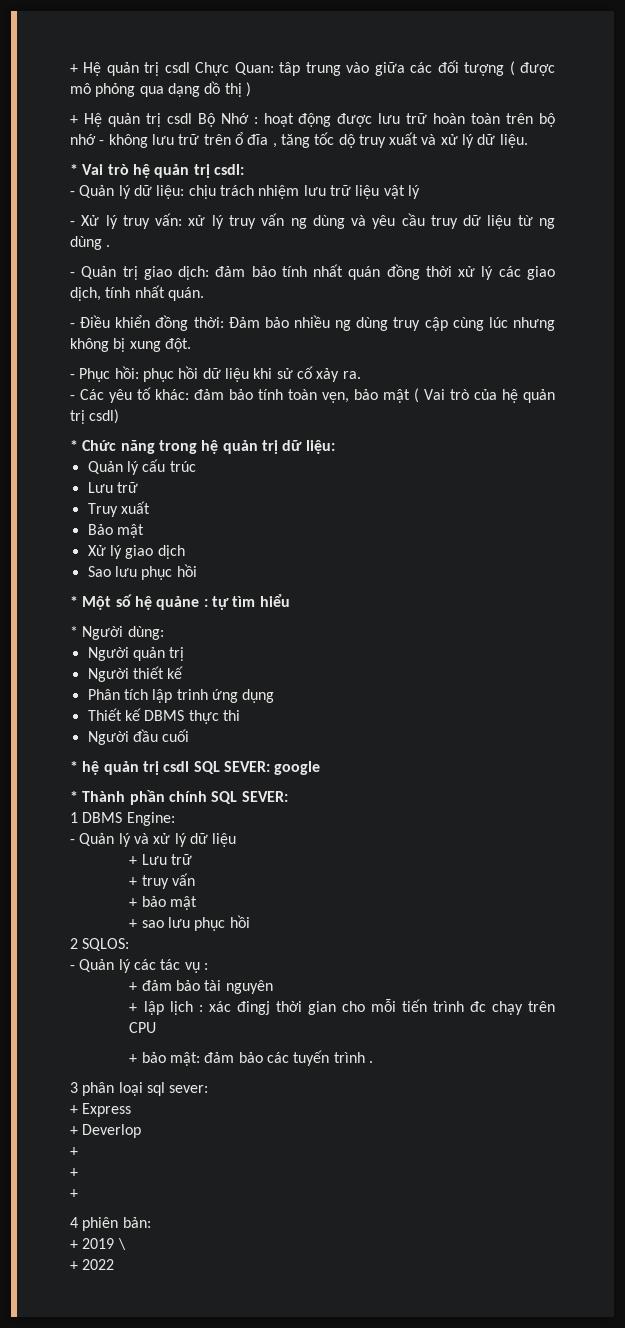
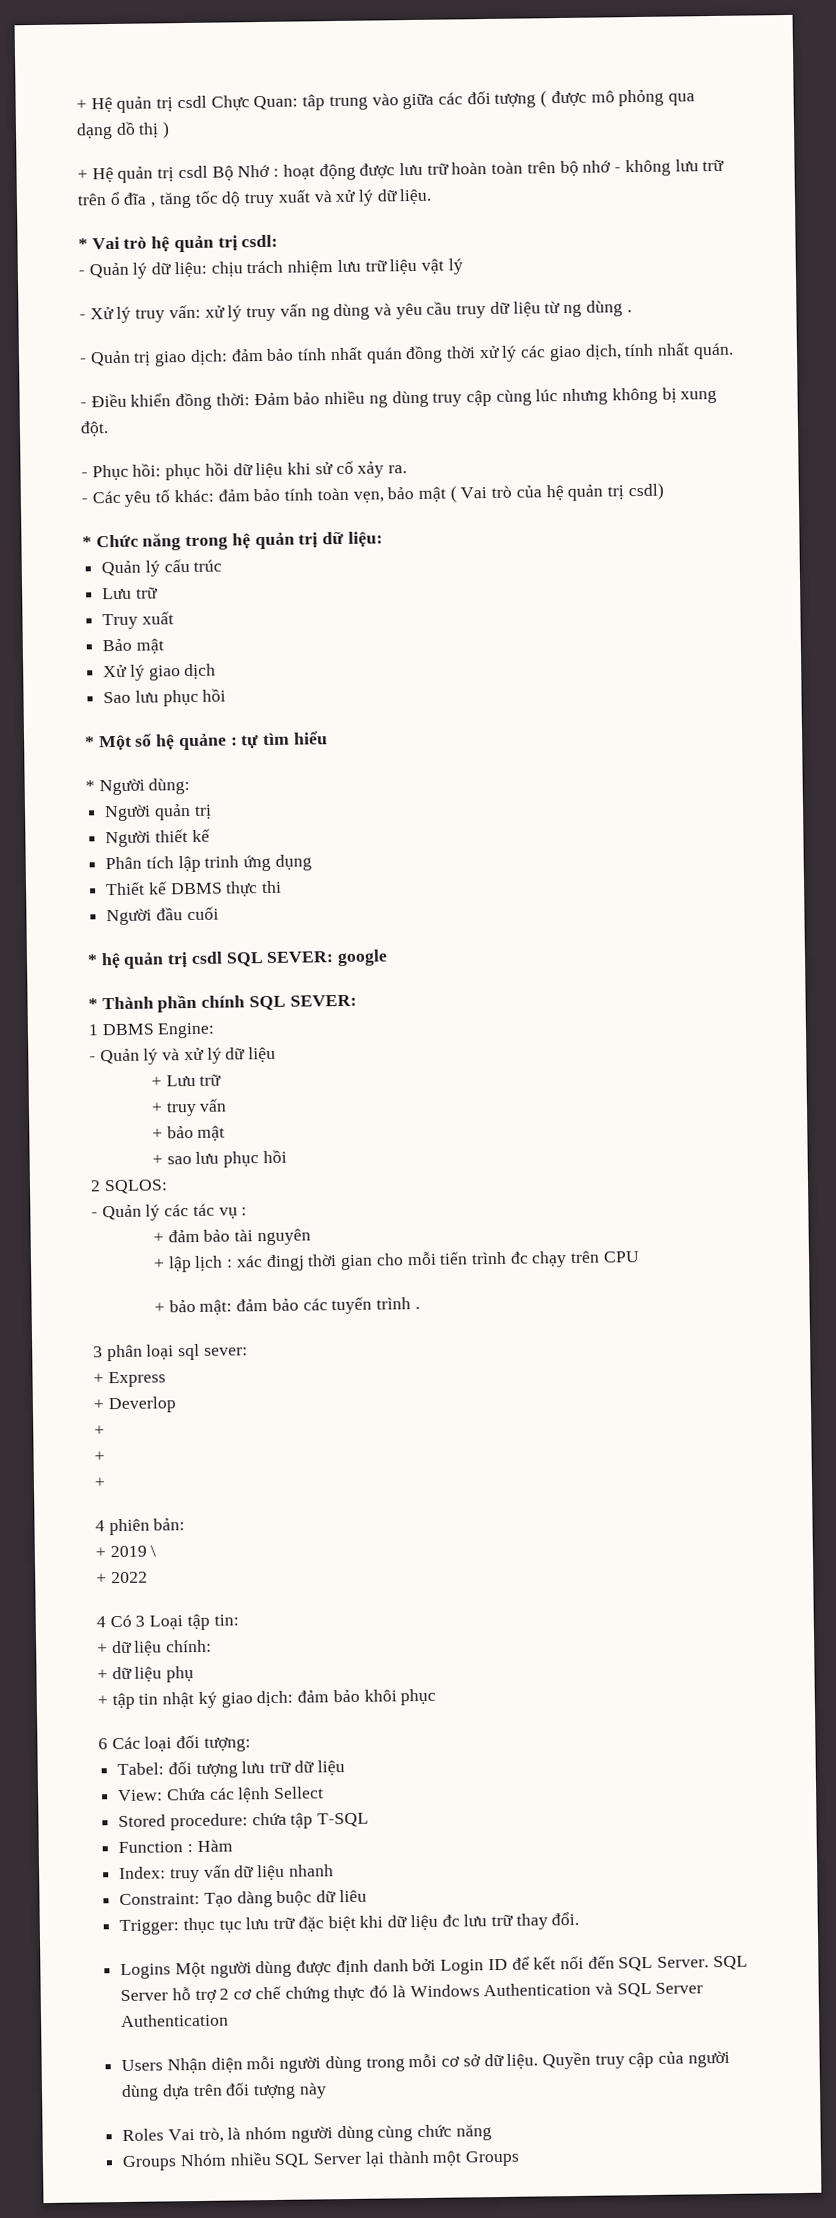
(115, 1264) none -> [96,1613,239,1631] [97,1639,213,1656] [97,1666,195,1683] [97,1688,437,1710] [98,1734,251,1752] [117,1760,345,1779] [118,1786,325,1803] [118,1812,370,1831] [118,1839,233,1854] [119,1864,334,1883] [119,1889,367,1908] [119,1911,580,1936] [120,1955,748,1980] [120,1982,704,2004] [120,2013,230,2028] [121,2050,730,2074] [121,2082,327,2102] [122,2124,492,2143] [122,2150,521,2172] // 4 Có 3 Loại tập tin: // + dữ liệu chính: // + dữ liệu phụ // + tập tin nhật ký giao dịch: đảm bảo khôi phục // 6 Các loại đối tượng: // Tabel: đối tượng lưu trữ dữ liệu // View: Chứa các lệnh Sellect // Stored procedure: chứa tập T-SQL // Function : Hàm // Index: truy vấn dữ liệu nhanh // Constraint: Tạo dàng buộc dữ liêu // Trigger: thục tục lưu trữ đặc biệt khi dữ liệu đc lưu trữ thay đổi. // Logins Một người dùng được định danh bởi Login ID để kết nối đến SQL Server. SQL Server hỗ trợ 2 cơ chế chứng thực đó là Windows Authentication và SQL Server Authentication // Users Nhận diện mỗi người dùng trong mỗi cơ sở dữ liệu. Quyền truy cập của người dùng dựa trên đối tượng này // Roles Vai trò, là nhóm người dùng cùng chức năng // Groups Nhóm nhiều SQL Server lại thành một Groups

